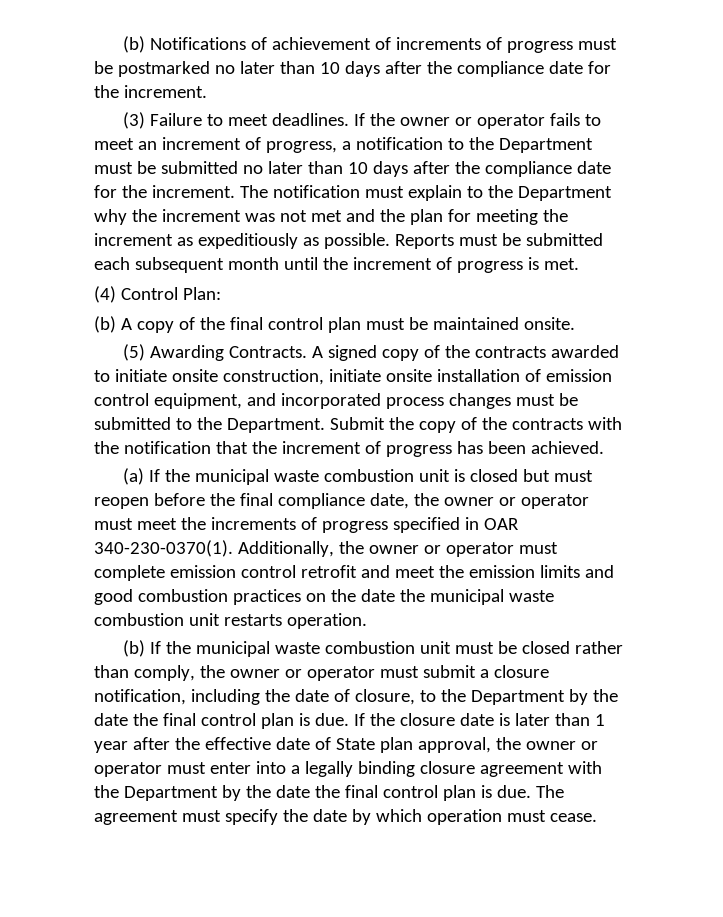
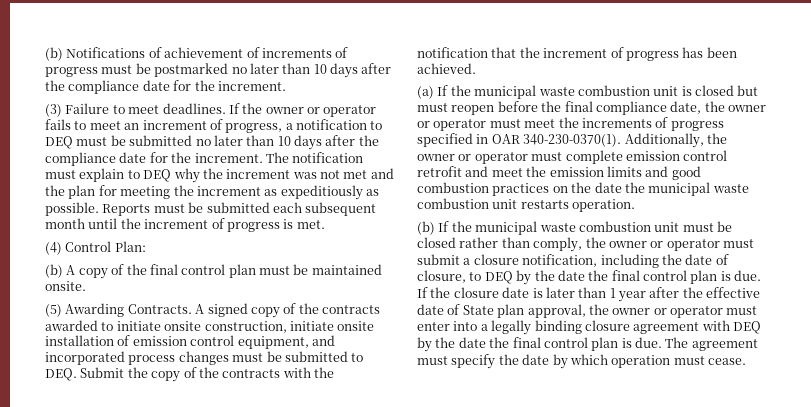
[468,137,593,153] the Department -> [45,136,73,149] DEQ
[487,185,612,201] the Department -> [143,169,172,182] DEQ
[196,417,325,433] the Department. -> [45,368,77,381] DEQ.
[440,689,565,705] the Department -> [484,271,513,284] DEQ
[94,785,218,801] the Department -> [733,321,761,334] DEQ

